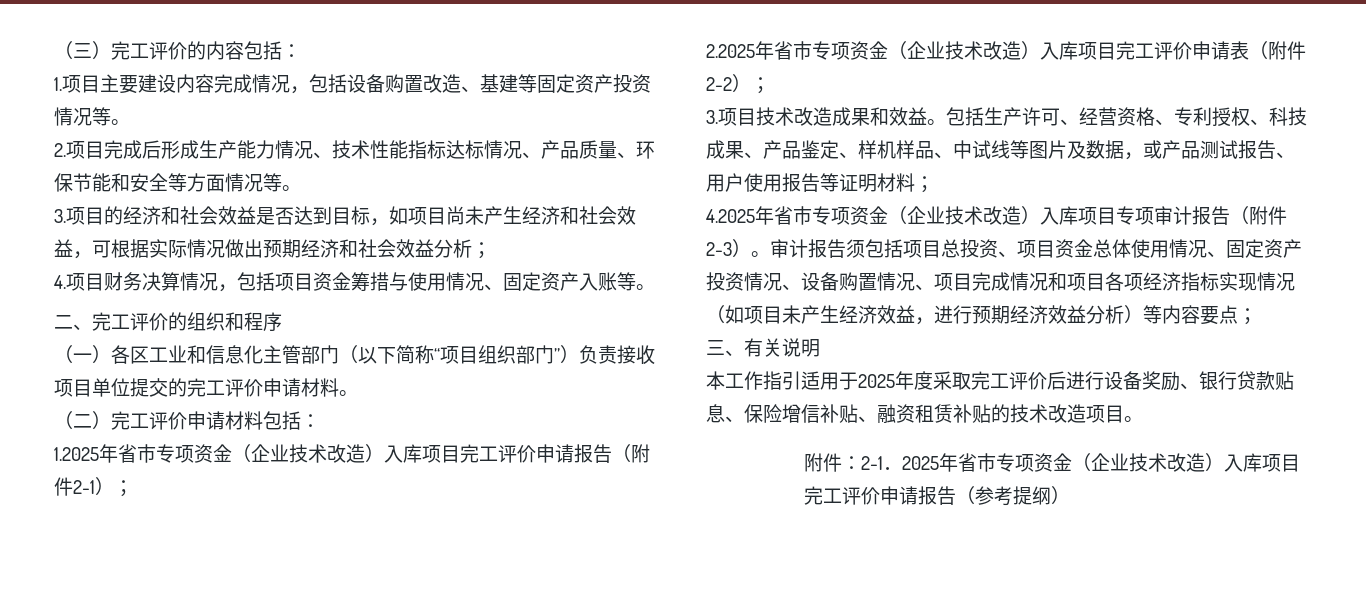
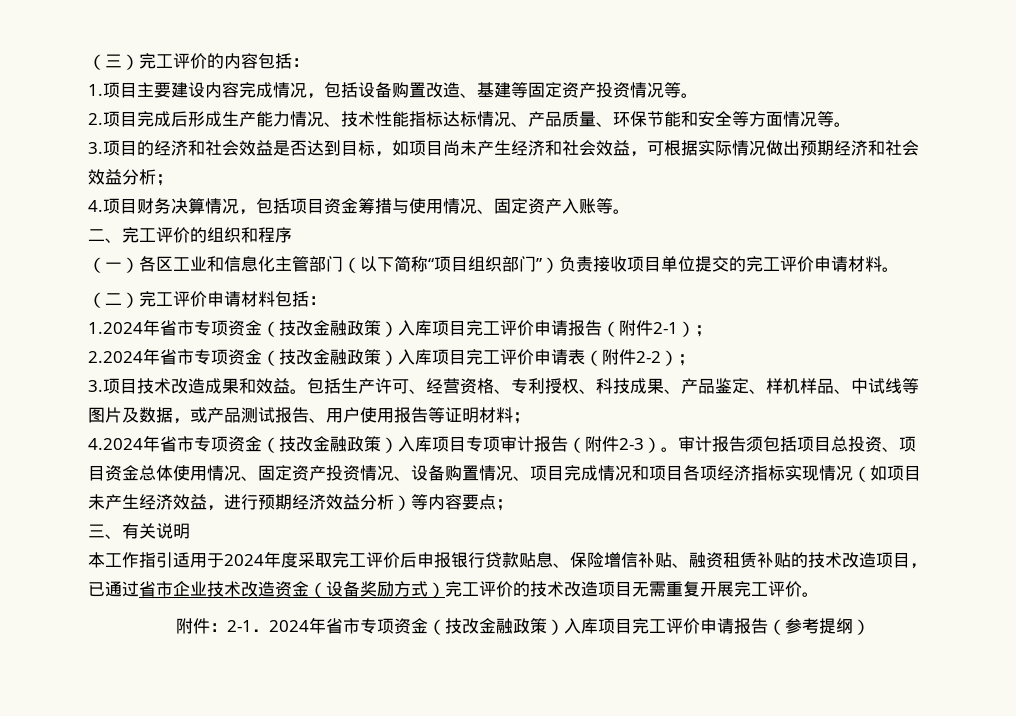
[54,444,365,463] 1.2025年省市专项资金（企业技术改造 -> [88,319,381,337] 1.2024年省市专项资金（技改金融政策
[706,41,1021,60] 2.2025年省市专项资金（企业技术改造 -> [88,348,381,366] 2.2024年省市专项资金（技改金融政策
[706,206,1021,225] 4.2025年省市专项资金（企业技术改造 -> [88,435,381,453] 4.2024年省市专项资金（技改金融政策
[858,374,895,388] 2025 -> [224,554,264,566] 2024
[1066,371,1199,391] 进行设备奖励、 -> [417,552,451,568] 申报
(1124, 414) none -> [910,563,927,569] [88,581,802,598] ，已通过省市企业技术改造资金（设备奖励方式）完工评价的技术改造项目无需重复开展完工评价
[901,453,1205,472] 2025年省市专项资金（企业技术改造 -> [269,617,548,635] 2024年省市专项资金（技改金融政策

